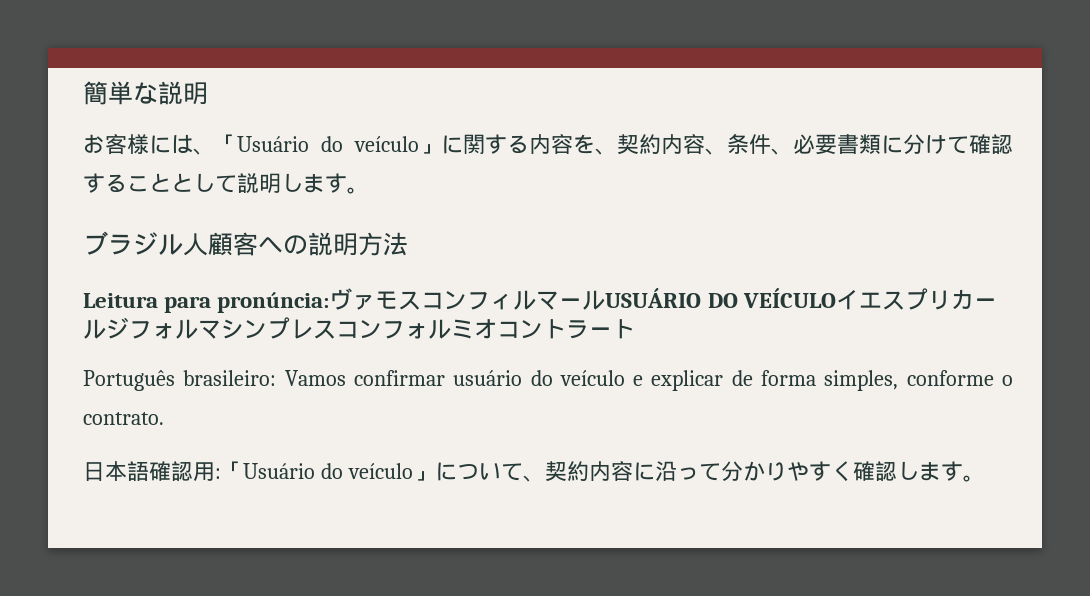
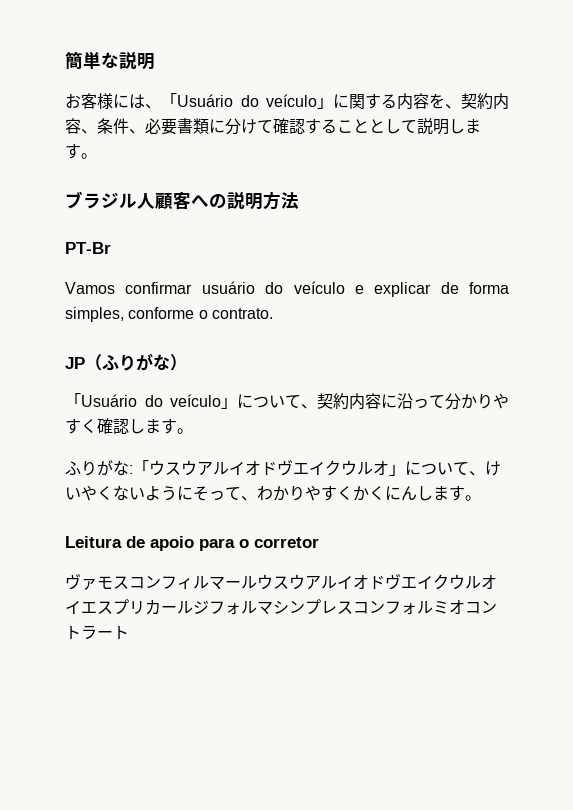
[83,292,330,313] Leitura para pronúncia: -> [65,242,111,254] [65,281,509,297] [65,307,273,322] [65,353,187,371] [65,393,509,410] [65,418,193,434] [65,460,501,476] [65,485,481,501] [65,536,319,551] PT-Br // Vamos confirmar usuário do veículo e explicar de forma simples, conforme o contrato. // JP（ふりがな） // 「Usuário do veículo」について、契約内容に沿って分かりやすく確認します。 // ふりがな:「ウスウアルイオドヴエイクウルオ」について、けいやくないようにそって、わかりやすくかくにんします。 // Leitura de apoio para o corretor //
[605,288,836,308] USUÁRIO DO VEÍCULO -> [257,574,497,590] ウスウアルイオドヴエイクウルオ
[83,370,1013,391] [83,412,164,425] [83,461,985,482] // Português brasileiro: Vamos confirmar usuário do veículo e explicar de forma simples, conforme o contrato. // 日本語確認用:「Usuário do veículo」について、契約内容に沿って分かりやすく確認します。 -> (129, 632) none

